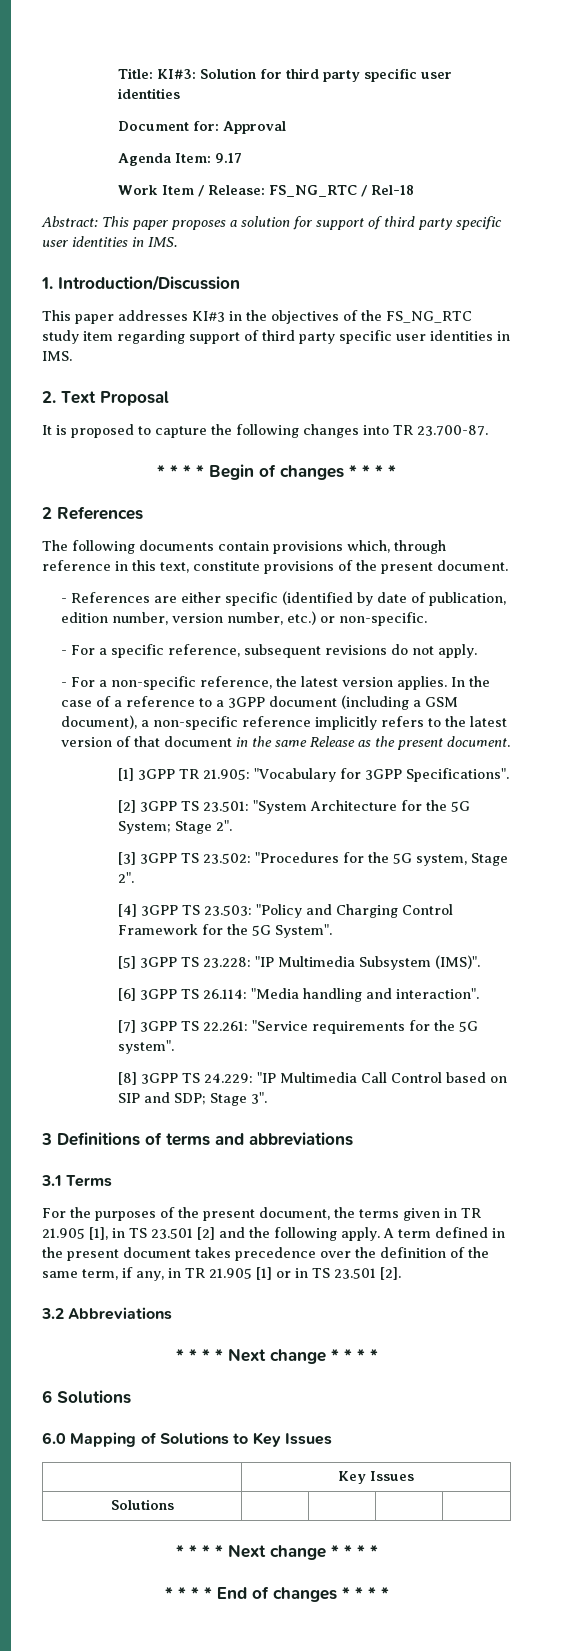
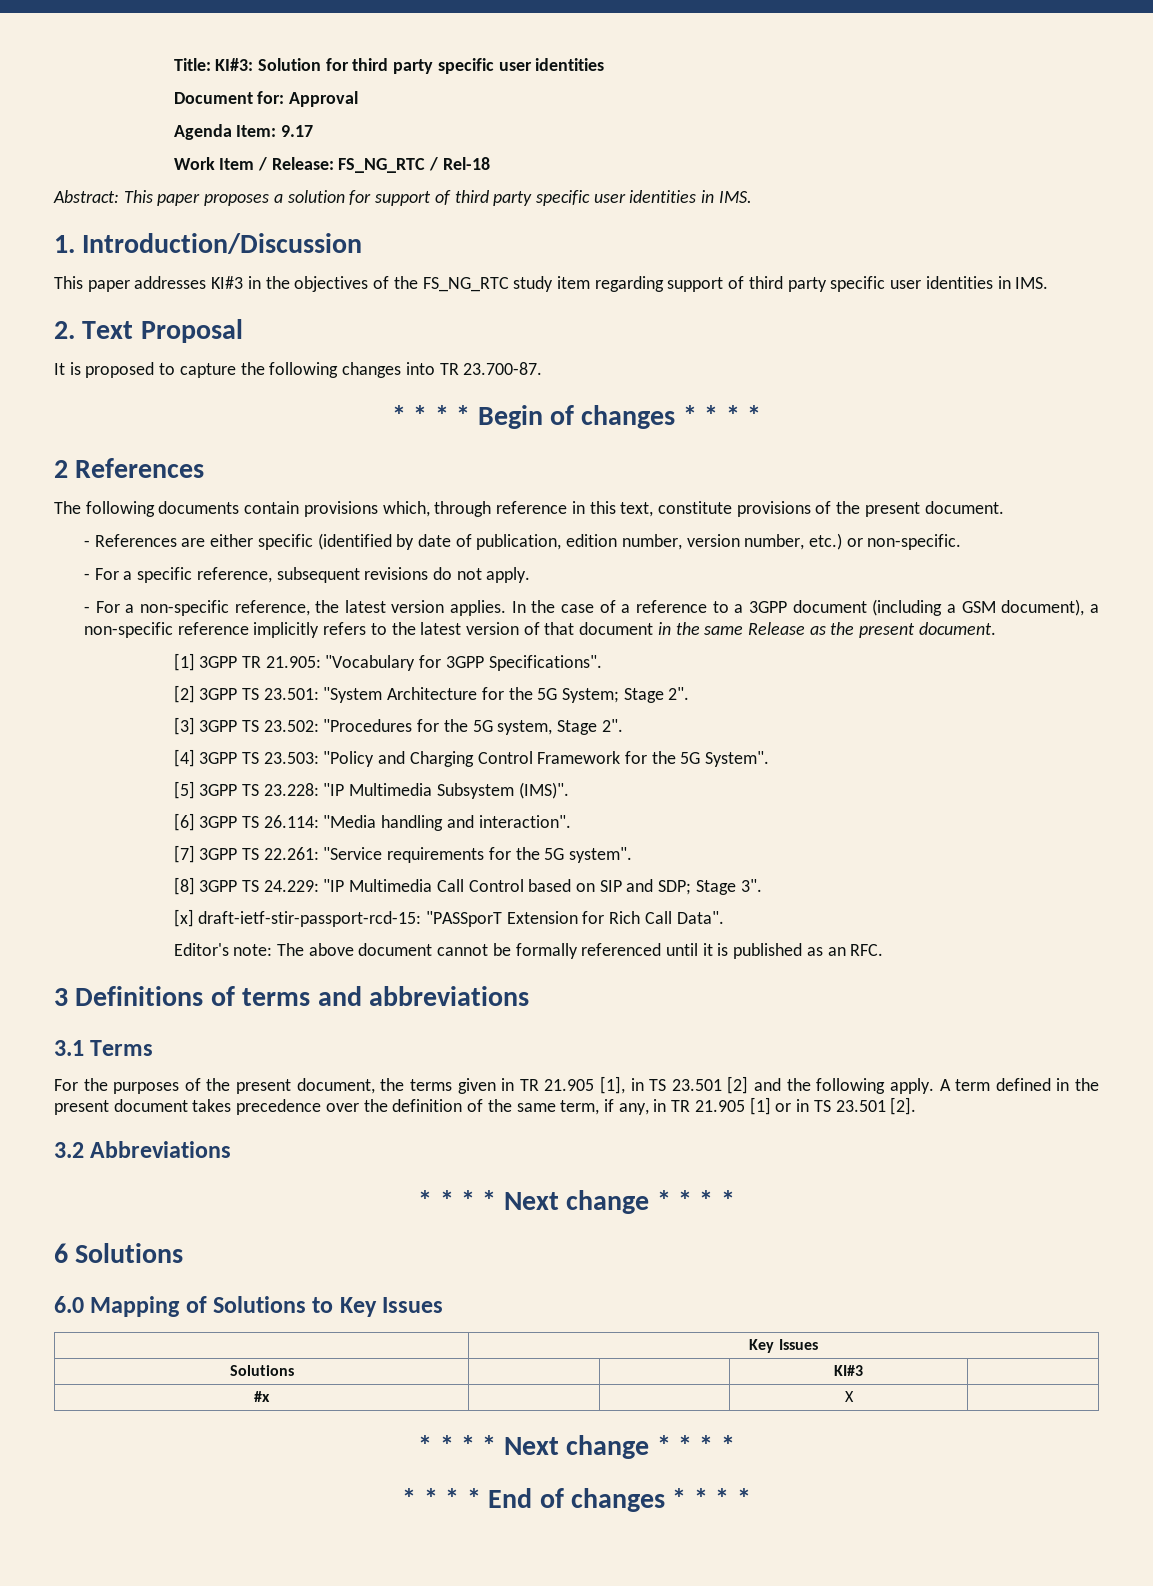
(268, 1098) none -> [173,909,724,927] [173,943,884,959] // [x] draft-ietf-stir-passport-rcd-15: "PASSporT Extension for Rich Call Data". // Editor's note: The above document cannot be formally referenced until it is published as an RFC.
(174, 1504) none -> [834,1365,863,1376] [254,1391,270,1402] [844,1391,854,1402] KI#3 | // #x | | | X

